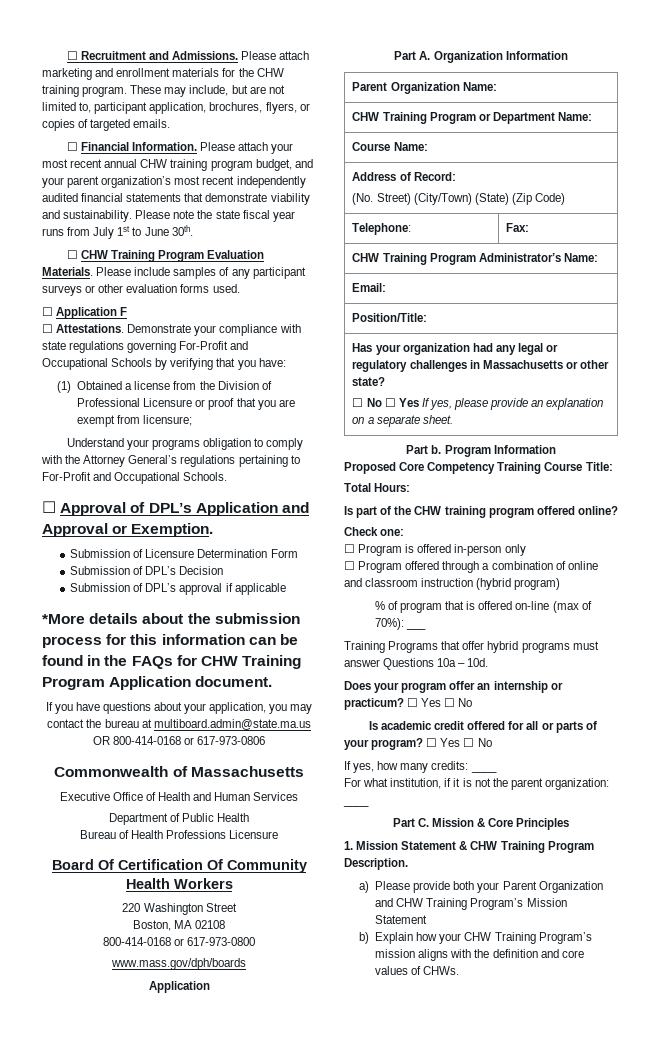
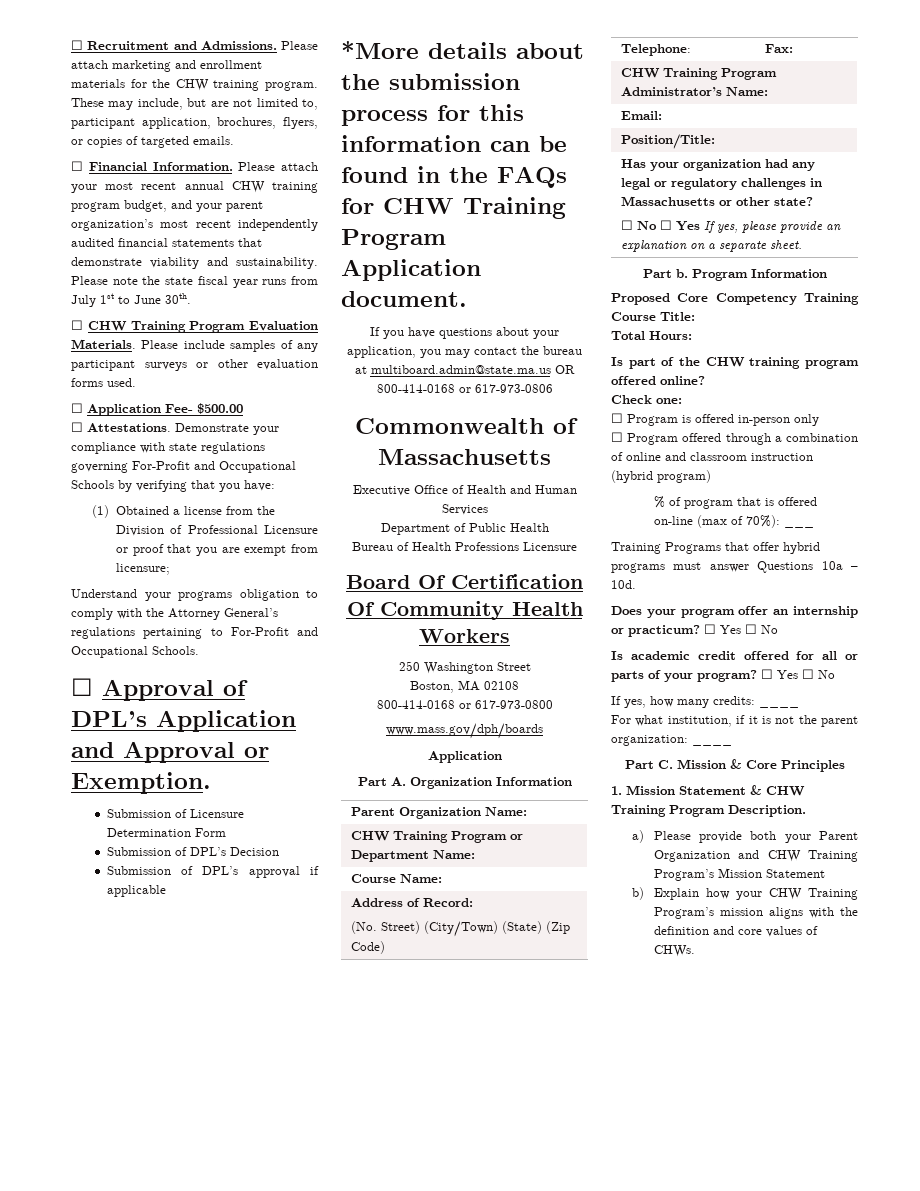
[120,307,128,316] F -> [165,403,243,414] Fee- $500.00
[122,903,141,912] 220 -> [398,661,420,671] 250

